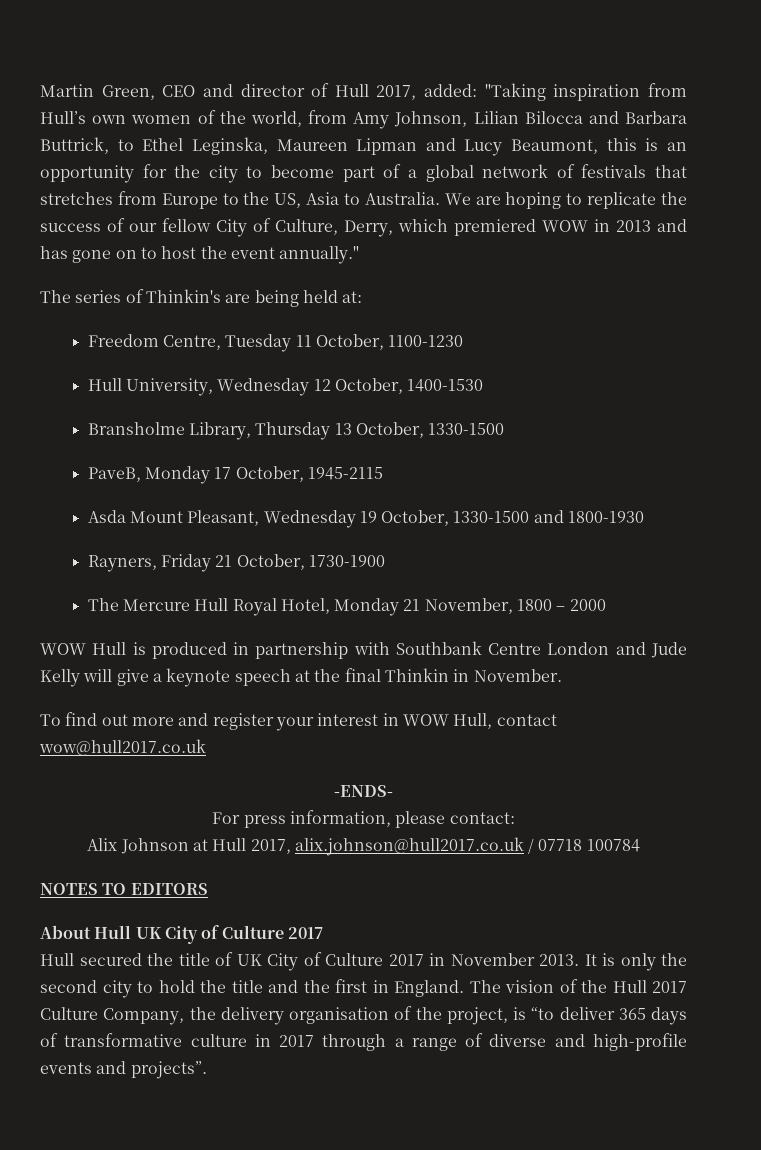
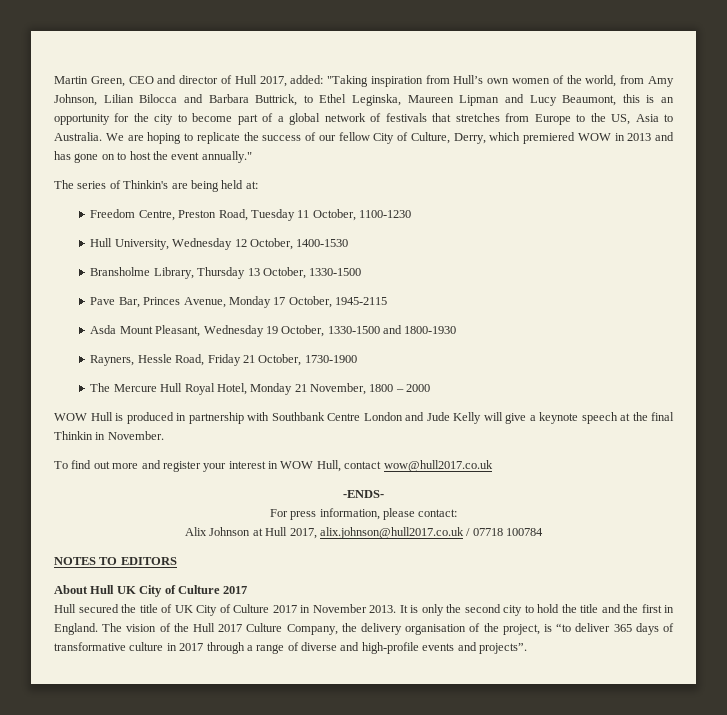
(221, 342) none -> [178,209,248,221] Preston Road,
[87,467,141,482] PaveB, -> [90,297,226,308] Pave Bar, Princes Avenue,
(157, 563) none -> [137,354,205,366] Hessle Road,

